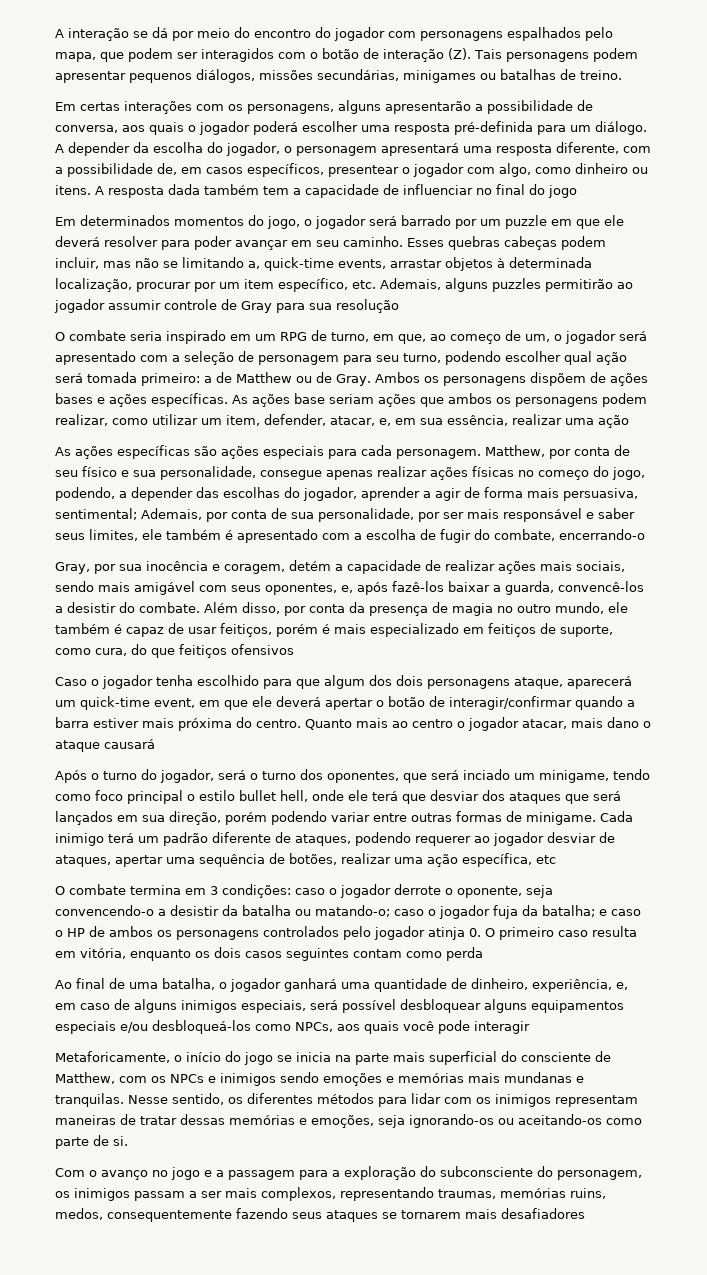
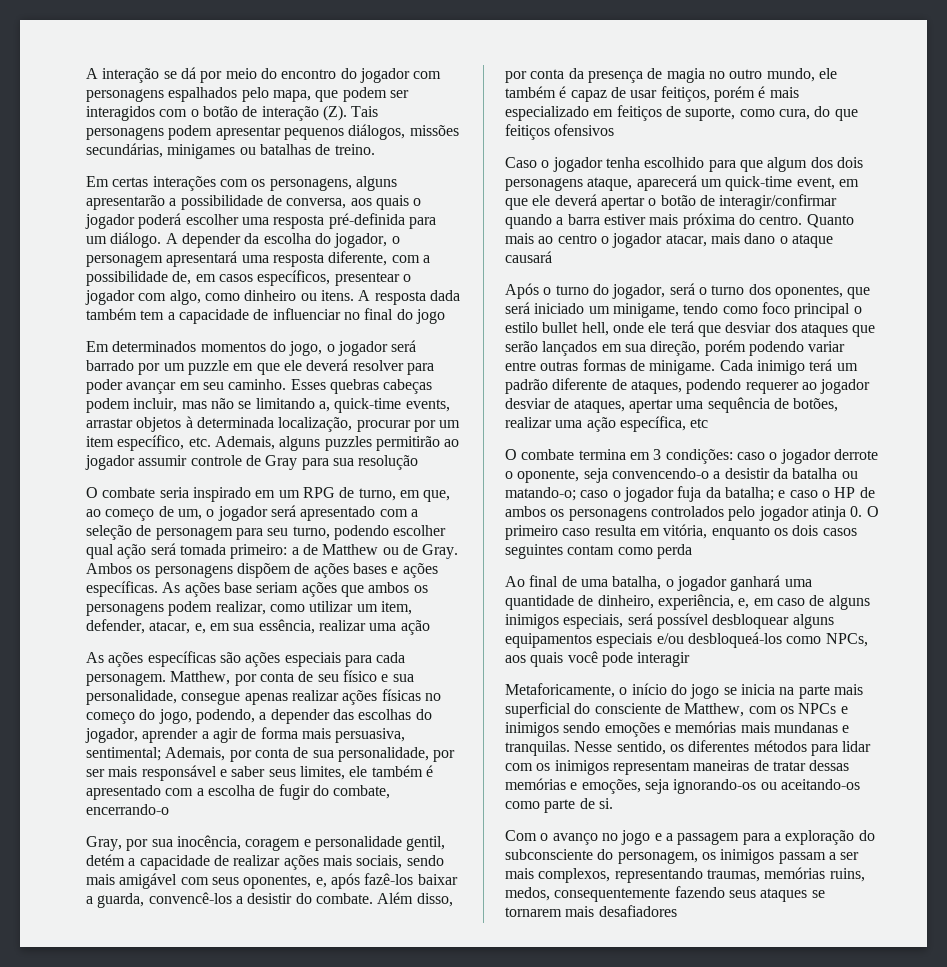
[146,561,285,574] inocência e coragem, -> [176,835,446,851] inocência, coragem e personalidade gentil,
[463,769,510,780] inciado -> [534,303,585,314] iniciado
[593,791,621,801] será -> [505,341,538,352] serão

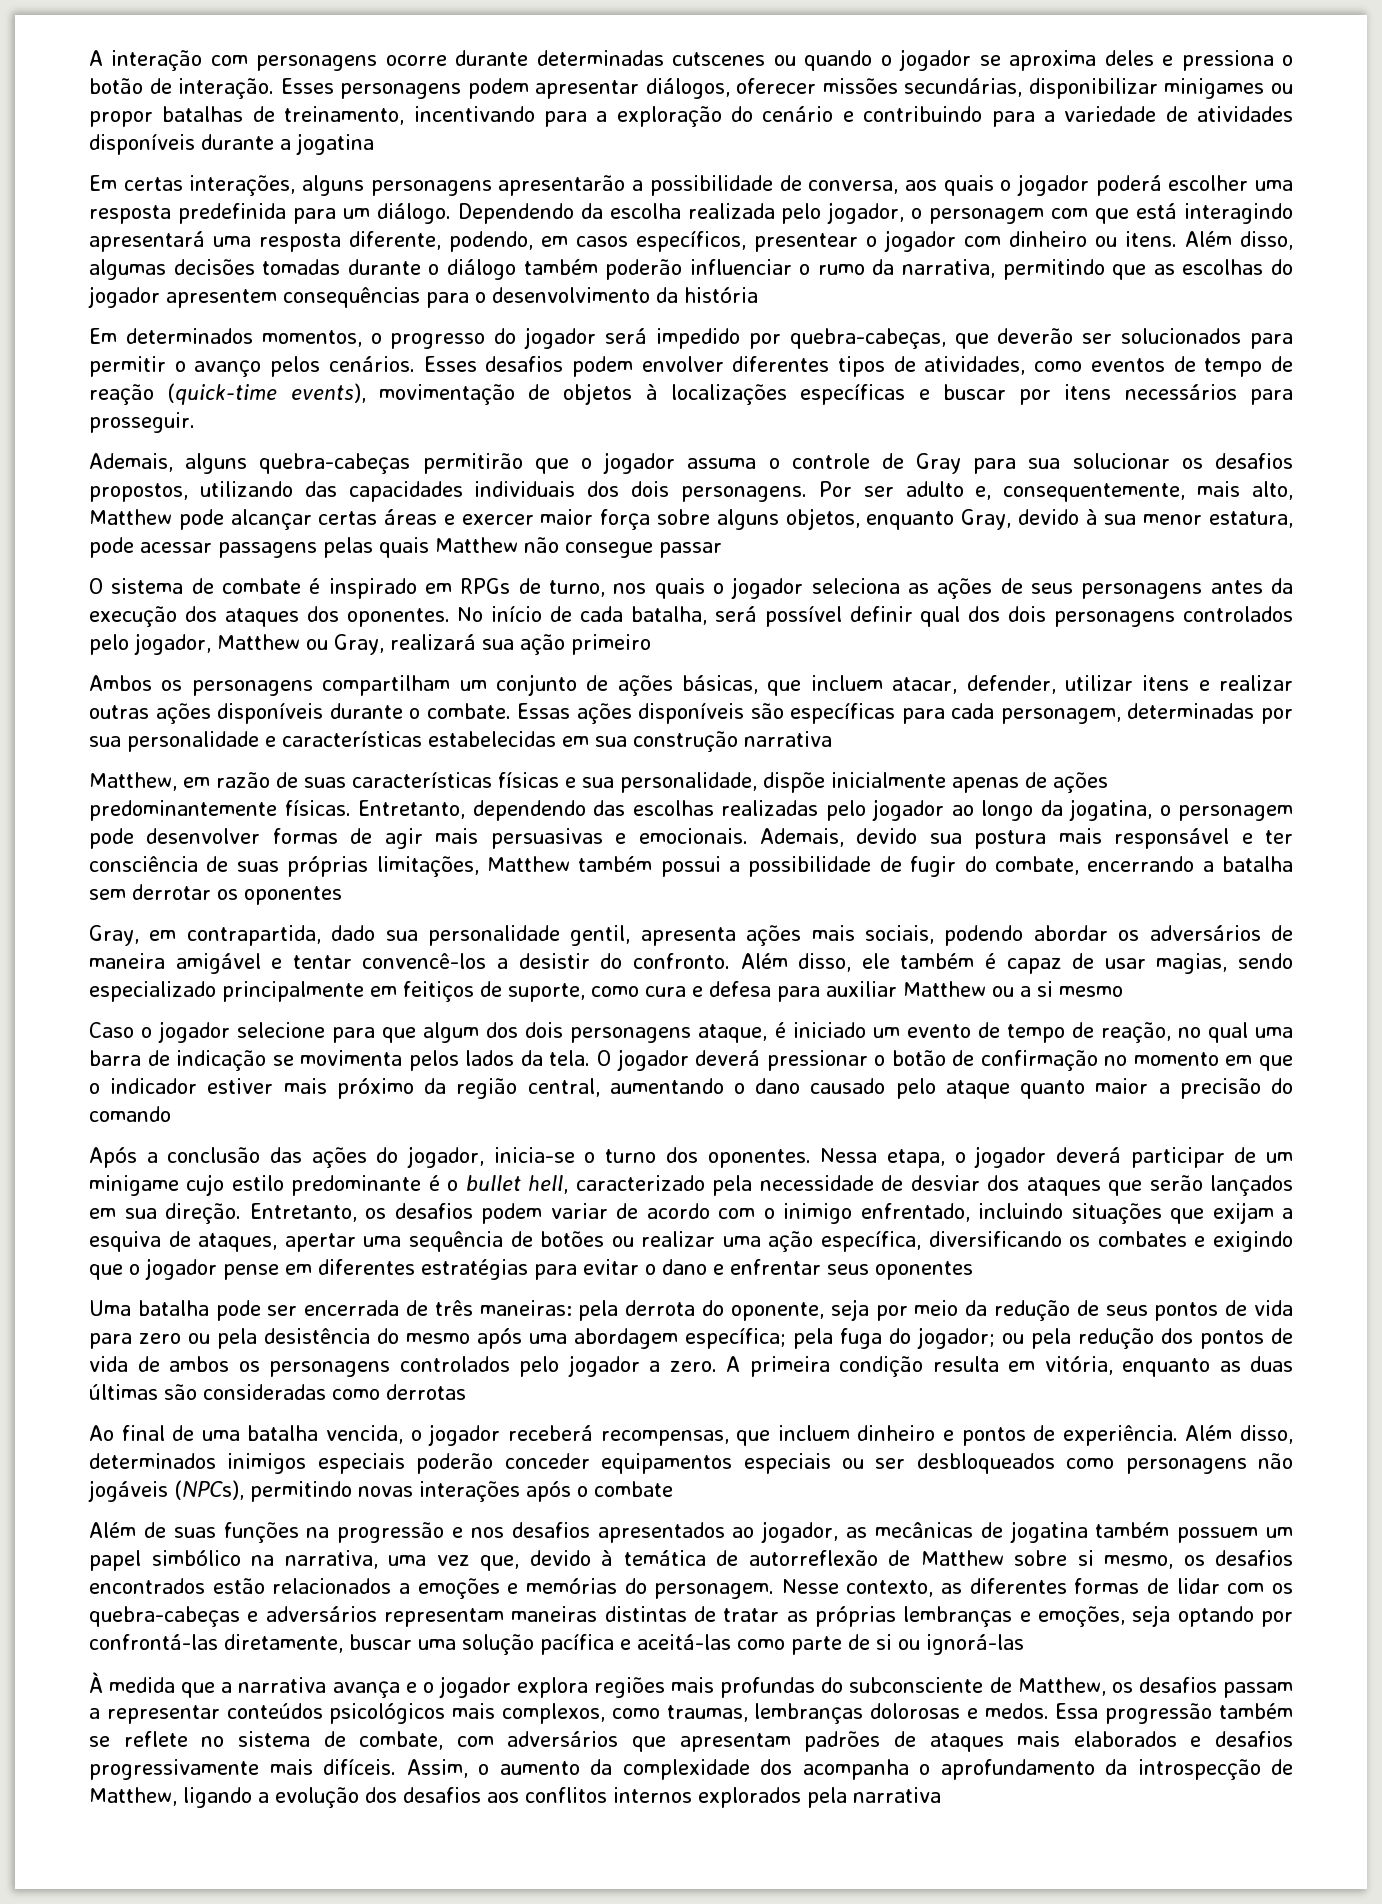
[163,67,442,83] [86,87,409,102] [86,105,379,121] se dá por meio do encontro do jogador com personagens espalhados pelo mapa, que podem ser interagidos com o botão de interação (Z). Tais -> [210,49,1294,71] [89,78,334,99] com personagens ocorre durante determinadas cutscenes ou quando o jogador se aproxima deles e pressiona o botão de interação. Esses
[283,124,406,140] pequenos diálogos, -> [645,78,817,99] diálogos, oferecer
(163, 150) none -> [1028,78,1158,99] disponibilizar
(256, 151) none -> [89,111,153,127] propor
[334,144,375,155] [86,176,397,191] treino. // Em certas interações com os personagens, alguns -> [284,106,1293,127] [89,133,374,155] [89,175,492,196] treinamento, incentivando para a exploração do cenário e contribuindo para a variedade de atividades disponíveis durante a jogatina // Em certas interações, alguns personagens
[328,213,405,229] pré-definida -> [177,203,286,224] predefinida
[165,233,400,248] [86,251,430,267] [86,271,192,286] A depender da escolha do jogador, o personagem apresentará uma resposta diferente, com a possibilidade de, -> [457,202,1293,224] [89,231,533,252] Dependendo da escolha realizada pelo jogador, o personagem com que está interagindo apresentará uma resposta diferente, podendo,
[169,290,240,305] algo, como -> (1001, 241) none
[358,290,460,305] [86,308,445,324] [86,340,417,356] [86,359,434,375] [86,379,433,394] [86,398,450,413] [86,416,461,432] [86,435,460,451] [85,455,188,470] A resposta dada também tem a capacidade de influenciar no final do jogo // Em determinados momentos do jogo, o jogador será barrado por um puzzle em que ele deverá resolver para poder avançar em seu caminho. Esses quebras cabeças podem incluir, mas não se limitando a, quick-time events, arrastar objetos à determinada localização, procurar por um item específico, etc. Ademais, alguns puzzles permitirão ao jogador assumir -> [1185,231,1293,250] [89,259,1293,280] [88,286,758,308] [89,327,1293,349] [89,356,1294,377] [89,383,1294,405] [89,412,195,433] [89,452,780,474] Além disso, algumas decisões tomadas durante o diálogo também poderão influenciar o rumo da narrativa, permitindo que as escolhas do jogador apresentem consequências para o desenvolvimento da história // Em determinados momentos, o progresso do jogador será impedido por quebra-cabeças, que deverão ser solucionados para permitir o avanço pelos cenários. Esses desafios podem envolver diferentes tipos de atividades, como eventos de tempo de reação (quick-time events), movimentação de objetos à localizações específicas e buscar por itens necessários para prosseguir. // Ademais, alguns quebra-cabeças permitirão que o jogador assuma o
[358,455,419,470] [86,487,451,502] [86,505,418,521] [86,525,447,540] [86,543,459,559] [86,563,438,578] [86,581,428,597] [86,601,412,616] [86,619,430,635] [86,651,406,667] [86,670,414,686] [86,689,441,705] [86,709,432,724] [85,727,406,743] [86,747,456,762] [86,765,433,781] [86,784,391,800] [86,804,169,815] [86,835,446,851] [86,854,444,870] [86,873,458,889] [86,893,145,908] resolução // O combate seria inspirado em um RPG de turno, em que, ao começo de um, o jogador será apresentado com a seleção de personagem para seu turno, podendo escolher qual ação será tomada primeiro: a de Matthew ou de Gray. Ambos os personagens dispõem de ações bases e ações específicas. As ações base seriam ações que ambos os personagens podem realizar, como utilizar um item, defender, atacar, e, em sua essência, realizar uma ação // As ações específicas são ações especiais para cada personagem. Matthew, por conta de seu físico e sua personalidade, consegue apenas realizar ações físicas no começo do jogo, podendo, a depender das escolhas do jogador, aprender a agir de forma mais persuasiva, sentimental; Ademais, por conta de sua personalidade, por ser mais responsável e saber seus limites, ele também é apresentado com a escolha de fugir do combate, encerrando-o // Gray, por sua inocência, coragem e personalidade gentil, detém a capacidade de realizar ações mais sociais, sendo mais amigável com seus oponentes, e, após fazê-los baixar a guarda, -> [1072,453,1293,469] [89,481,1294,502] [89,508,1294,530] [89,537,722,558] [89,577,1294,599] [89,606,1293,627] [89,633,651,655] [89,674,1293,696] [89,703,1293,724] [89,731,832,752] [89,772,1108,793] [89,799,1293,821] [89,828,1293,849] [89,856,1293,877] [89,884,342,905] [89,925,1293,946] [89,953,352,974] solucionar os desafios propostos, utilizando das capacidades individuais dos dois personagens. Por ser adulto e, consequentemente, mais alto, Matthew pode alcançar certas áreas e exercer maior força sobre alguns objetos, enquanto Gray, devido à sua menor estatura, pode acessar passagens pelas quais Matthew não consegue passar // O sistema de combate é inspirado em RPGs de turno, nos quais o jogador seleciona as ações de seus personagens antes da execução dos ataques dos oponentes. No início de cada batalha, será possível definir qual dos dois personagens controlados pelo jogador, Matthew ou Gray, realizará sua ação primeiro // Ambos os personagens compartilham um conjunto de ações básicas, que incluem atacar, defender, utilizar itens e realizar outras ações disponíveis durante o combate. Essas ações disponíveis são específicas para cada personagem, determinadas por sua personalidade e características estabelecidas em sua construção narrativa // Matthew, em razão de suas características físicas e sua personalidade, dispõe inicialmente apenas de ações predominantemente físicas. Entretanto, dependendo das escolhas realizadas pelo jogador ao longo da jogatina, o personagem pode desenvolver formas de agir mais persuasivas e emocionais. Ademais, devido sua postura mais responsável e ter consciência de suas próprias limitações, Matthew também possui a possibilidade de fugir do combate, encerrando a batalha sem derrotar os oponentes // Gray, em contrapartida, dado sua personalidade gentil, apresenta ações mais sociais, podendo abordar os adversários de maneira amigável e tentar
[315,892,453,907] [505,68,815,83] combate. Além disso, por conta da presença de magia no outro mundo, -> [632,953,852,972] confronto. Além disso,
[660,86,799,102] [505,106,589,121] feitiços, porém é mais especializado -> [1156,953,1293,974] [89,981,364,1002] magias, sendo especializado principalmente
[778,106,858,121] [505,124,615,140] cura, do que feitiços ofensivos -> [645,981,1123,1002] cura e defesa para auxiliar Matthew ou a si mesmo
[605,157,705,168] tenha escolhido -> [237,1022,326,1038] selecione
[636,175,859,191] [505,194,838,210] [505,213,854,229] [505,233,833,248] [505,251,552,263] [505,283,695,299] aparecerá um quick-time event, em que ele deverá apertar o botão de interagir/confirmar quando a barra estiver mais próxima do centro. Quanto mais ao centro o jogador atacar, mais dano o ataque causará // Após o turno do jogador, será -> [774,1022,1293,1043] [89,1049,1293,1071] [89,1078,1293,1099] [89,1106,171,1122] [89,1146,575,1168] é iniciado um evento de tempo de reação, no qual uma barra de indicação se movimenta pelos lados da tela. O jogador deverá pressionar o botão de confirmação no momento em que o indicador estiver mais próximo da região central, aumentando o dano causado pelo ataque quanto maior a precisão do comando // Após a conclusão das ações do jogador, inicia-se
[774,285,871,299] [505,302,862,318] [505,321,721,337] oponentes, que será iniciado um minigame, tendo como foco principal o estilo bullet hell, onde ele terá que -> [707,1146,1294,1168] [89,1174,904,1196] oponentes. Nessa etapa, o jogador deverá participar de um minigame cujo estilo predominante é o bullet hell, caracterizado pela necessidade de
[650,340,846,356] [505,359,858,375] [505,378,871,394] [505,398,551,409] direção, porém podendo variar entre outras formas de minigame. Cada inimigo terá um padrão diferente de ataques, podendo requerer ao jogador desviar -> [165,1202,1293,1224] [89,1231,161,1252] direção. Entretanto, os desafios podem variar de acordo com o inimigo enfrentado, incluindo situações que exijam a esquiva
[793,398,839,412] botões, -> [540,1231,634,1247] botões ou
[690,418,709,428] [505,449,878,464] [505,468,858,483] [505,486,856,502] etc // O combate termina em 3 condições: caso o jogador derrote o oponente, seja convencendo-o a desistir da batalha ou matando-o; caso o jogador fuja da batalha; e caso o HP -> [928,1231,1293,1252] [89,1258,973,1280] [89,1299,1294,1321] [89,1327,1293,1349] [89,1356,128,1372] diversificando os combates e exigindo que o jogador pense em diferentes estratégias para evitar o dano e enfrentar seus oponentes // Uma batalha pode ser encerrada de três maneiras: pela derrota do oponente, seja por meio da redução de seus pontos de vida para zero ou pela desistência do mesmo após uma abordagem específica; pela fuga do jogador; ou pela redução dos pontos de vida
[811,506,879,521] [505,524,857,540] [505,544,692,559] [505,575,812,591] [505,594,870,610] [505,613,834,629] [505,632,868,648] [505,651,691,667] [505,683,863,699] [505,702,848,718] [505,721,850,737] [505,740,872,756] [505,760,609,775] atinja 0. O primeiro caso resulta em vitória, enquanto os dois casos seguintes contam como perda // Ao final de uma batalha, o jogador ganhará uma quantidade de dinheiro, experiência, e, em caso de alguns inimigos especiais, será possível desbloquear alguns equipamentos especiais e/ou desbloqueá-los como NPCs, aos quais você pode interagir // Metaforicamente, o início do jogo se inicia na parte mais superficial do consciente de Matthew, com os NPCs e inimigos sendo emoções e memórias mais mundanas e tranquilas. Nesse sentido, os diferentes métodos para lidar com os inimigos -> [649,1356,1293,1377] [89,1384,466,1400] [89,1424,1293,1446] [89,1453,1293,1474] [88,1480,673,1502] [89,1521,1293,1543] [89,1550,1293,1571] [89,1578,1293,1599] [89,1606,377,1627] a zero. A primeira condição resulta em vitória, enquanto as duas últimas são consideradas como derrotas // Ao final de uma batalha vencida, o jogador receberá recompensas, que incluem dinheiro e pontos de experiência. Além disso, determinados inimigos especiais poderão conceder equipamentos especiais ou ser desbloqueados como personagens não jogáveis (NPCs), permitindo novas interações após o combate // Além de suas funções na progressão e nos desafios apresentados ao jogador, as mecânicas de jogatina também possuem um papel simbólico na narrativa, uma vez que, devido à temática de autorreflexão de Matthew sobre si mesmo, os desafios encontrados estão relacionados a emoções e memórias do personagem. Nesse contexto, as diferentes formas de lidar com os quebra-cabeças e adversários
(750, 765) none -> [604,1606,687,1622] distintas
[809,760,850,771] [505,778,860,794] [505,798,613,813] [505,830,875,845] [505,849,860,864] [505,867,865,883] [505,886,825,902] [505,905,677,917] dessas memórias e emoções, seja ignorando-os ou aceitando-os como parte de si. // Com o avanço no jogo e a passagem para a exploração do subconsciente do personagem, os inimigos passam a ser mais complexos, representando traumas, memórias ruins, medos, consequentemente fazendo seus ataques se tornarem mais desafiadores -> [786,1605,1293,1627] [89,1634,1024,1655] [89,1672,1293,1698] [89,1703,1294,1724] [89,1731,1293,1752] [89,1759,1293,1780] [89,1787,941,1808] as próprias lembranças e emoções, seja optando por confrontá-las diretamente, buscar uma solução pacífica e aceitá-las como parte de si ou ignorá-las // À medida que a narrativa avança e o jogador explora regiões mais profundas do subconsciente de Matthew, os desafios passam a representar conteúdos psicológicos mais complexos, como traumas, lembranças dolorosas e medos. Essa progressão também se reflete no sistema de combate, com adversários que apresentam padrões de ataques mais elaborados e desafios progressivamente mais difíceis. Assim, o aumento da complexidade dos acompanha o aprofundamento da introspecção de Matthew, ligando a evolução dos desafios aos conflitos internos explorados pela narrativa

